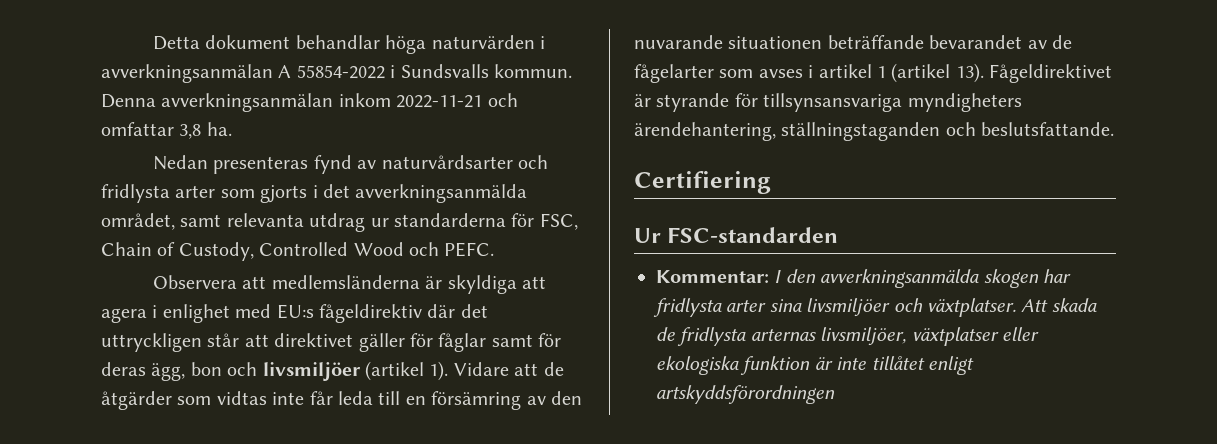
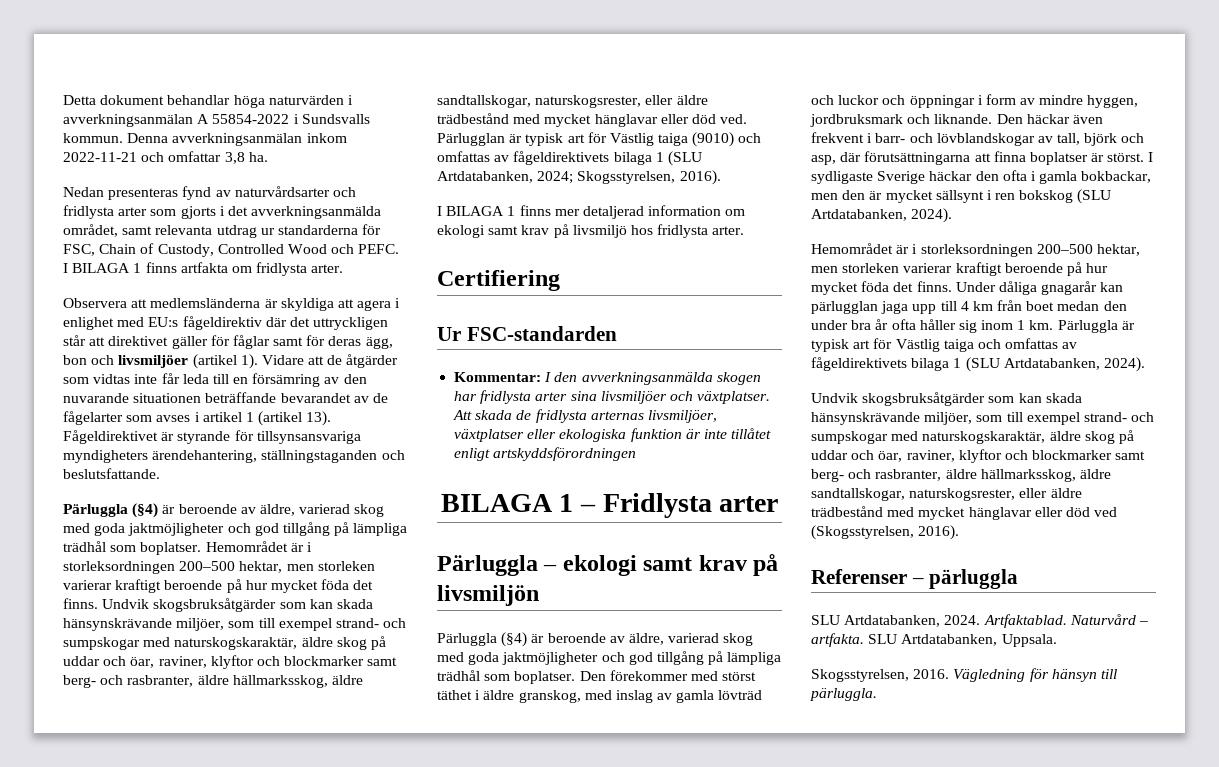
(495, 249) none -> [63,262,344,276] I BILAGA 1 finns artfakta om fridlysta arter.
(1115, 129) none -> [63,503,385,518] [63,522,408,536] [63,541,312,555] [63,561,375,574] [63,579,374,593] [63,598,373,612] [63,618,407,631] [63,636,386,650] [63,655,398,669] [63,675,363,688] [437,95,708,108] [437,113,748,127] [437,132,762,147] [437,151,702,166] [437,170,721,185] [437,205,746,219] [437,224,745,238] // Pärluggla (§4) är beroende av äldre, varierad skog med goda jaktmöjligheter och god tillgång på lämpliga trädhål som boplatser. Hemområdet är i storleksordningen 200–500 hektar, men storleken varierar kraftigt beroende på hur mycket föda det finns. Undvik skogsbruksåtgärder som kan skada hänsynskrävande miljöer, som till exempel strand- och sumpskogar med naturskogskaraktär, äldre skog på uddar och öar, raviner, klyftor och blockmarker samt berg- och rasbranter, äldre hällmarksskog, äldre sandtallskogar, naturskogsrester, eller äldre trädbestånd med mycket hänglavar eller död ved. Pärlugglan är typisk art för Västlig taiga (9010) och omfattas av fågeldirektivets bilaga 1 (SLU Artdatabanken, 2024; Skogsstyrelsen, 2016). // I BILAGA 1 finns mer detaljerad information om ekologi samt krav på livsmiljö hos fridlysta arter.
(835, 394) none -> [440,493,779,518] [437,554,779,576] [437,585,539,606] [437,632,754,647] [437,651,782,665] [437,670,757,684] [437,690,763,703] [811,94,1139,108] [810,114,1103,127] [811,132,1145,146] [811,151,1154,165] [811,170,1152,184] [811,189,1112,204] [811,208,953,223] [811,243,1140,257] [811,262,1109,276] [811,281,1124,295] [811,300,1127,314] [811,319,1135,333] [811,338,1078,352] [811,357,1145,372] [811,392,1082,406] [811,412,1155,425] [811,430,1134,444] [811,449,1146,463] [811,469,1111,482] [811,488,1082,501] [811,506,1118,520] [811,525,960,540] [811,569,1019,589] [811,614,1148,628] [811,633,1057,647] [811,668,1117,682] [810,688,877,701] // BILAGA 1 – Fridlysta arter // Pärluggla – ekologi samt krav på livsmiljön // Pärluggla (§4) är beroende av äldre, varierad skog med goda jaktmöjligheter och god tillgång på lämpliga trädhål som boplatser. Den förekommer med störst täthet i äldre granskog, med inslag av gamla lövträd och luckor och öppningar i form av mindre hyggen, jordbruksmark och liknande. Den häckar även frekvent i barr- och lövblandskogar av tall, björk och asp, där förutsättningarna att finna boplatser är störst. I sydligaste Sverige häckar den ofta i gamla bokbackar, men den är mycket sällsynt i ren bokskog (SLU Artdatabanken, 2024). // Hemområdet är i storleksordningen 200–500 hektar, men storleken varierar kraftigt beroende på hur mycket föda det finns. Under dåliga gnagarår kan pärlugglan jaga upp till 4 km från boet medan den under bra år ofta håller sig inom 1 km. Pärluggla är typisk art för Västlig taiga och omfattas av fågeldirektivets bilaga 1 (SLU Artdatabanken, 2024). // Undvik skogsbruksåtgärder som kan skada hänsynskrävande miljöer, som till exempel strand- och sumpskogar med naturskogskaraktär, äldre skog på uddar och öar, raviner, klyftor och blockmarker samt berg- och rasbranter, äldre hällmarksskog, äldre sandtallskogar, naturskogsrester, eller äldre trädbestånd med mycket hänglavar eller död ved (Skogsstyrelsen, 2016). // Referenser – pärluggla // SLU Artdatabanken, 2024. Artfaktablad. Naturvård – artfakta. SLU Artdatabanken, Uppsala. // Skogsstyrelsen, 2016. Vägledning för hänsyn till pärluggla.

